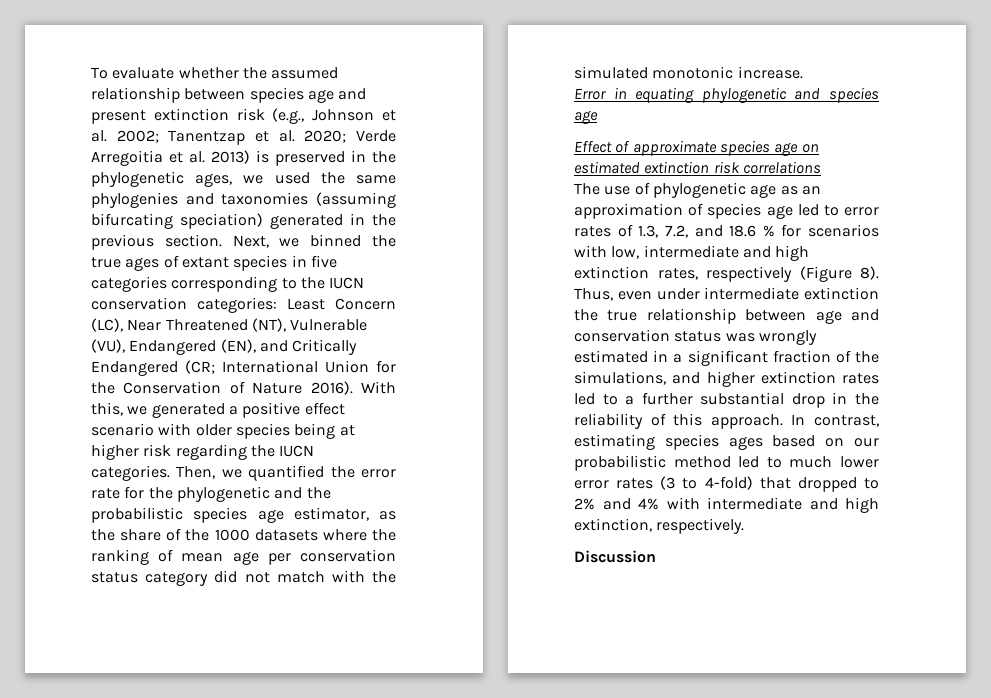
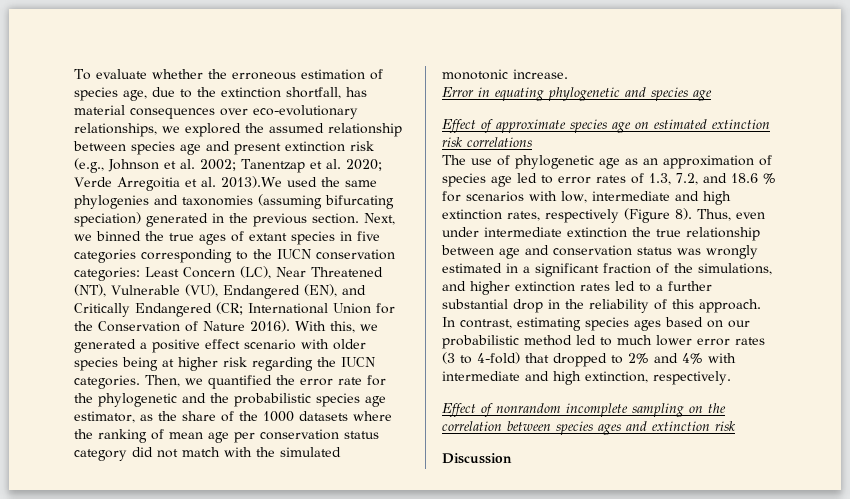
(267, 73) none -> [231,69,383,80] [74,87,367,101] [74,105,358,119] [74,123,264,137] erroneous estimation of species age, due to the extinction shortfall, has material consequences over eco-evolutionary relationships, we explored the
[211,150,396,166] [91,171,264,187] 2013) is preserved in the phylogenetic ages, we -> [220,176,282,188] 2013).We
(745, 526) none -> [442,403,726,417] [442,421,736,435] // Effect of nonrandom incomplete sampling on the correlation between species ages and extinction risk

